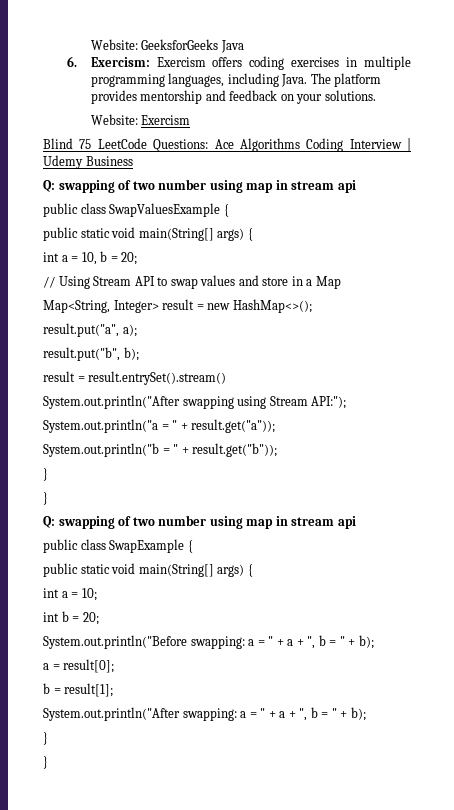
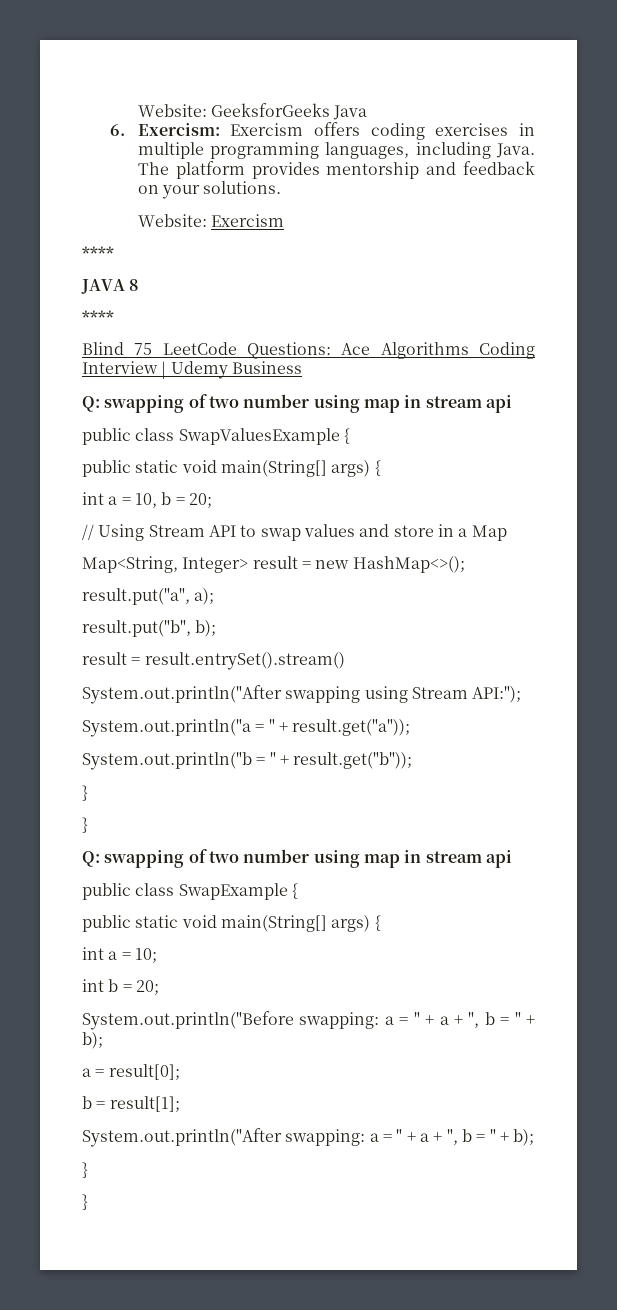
(191, 120) none -> [82,246,114,260] [81,279,140,294] [82,310,114,324] // **** // JAVA 8 // ****

